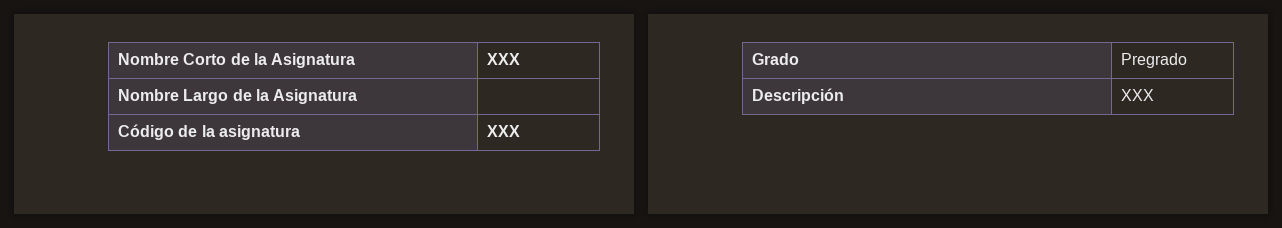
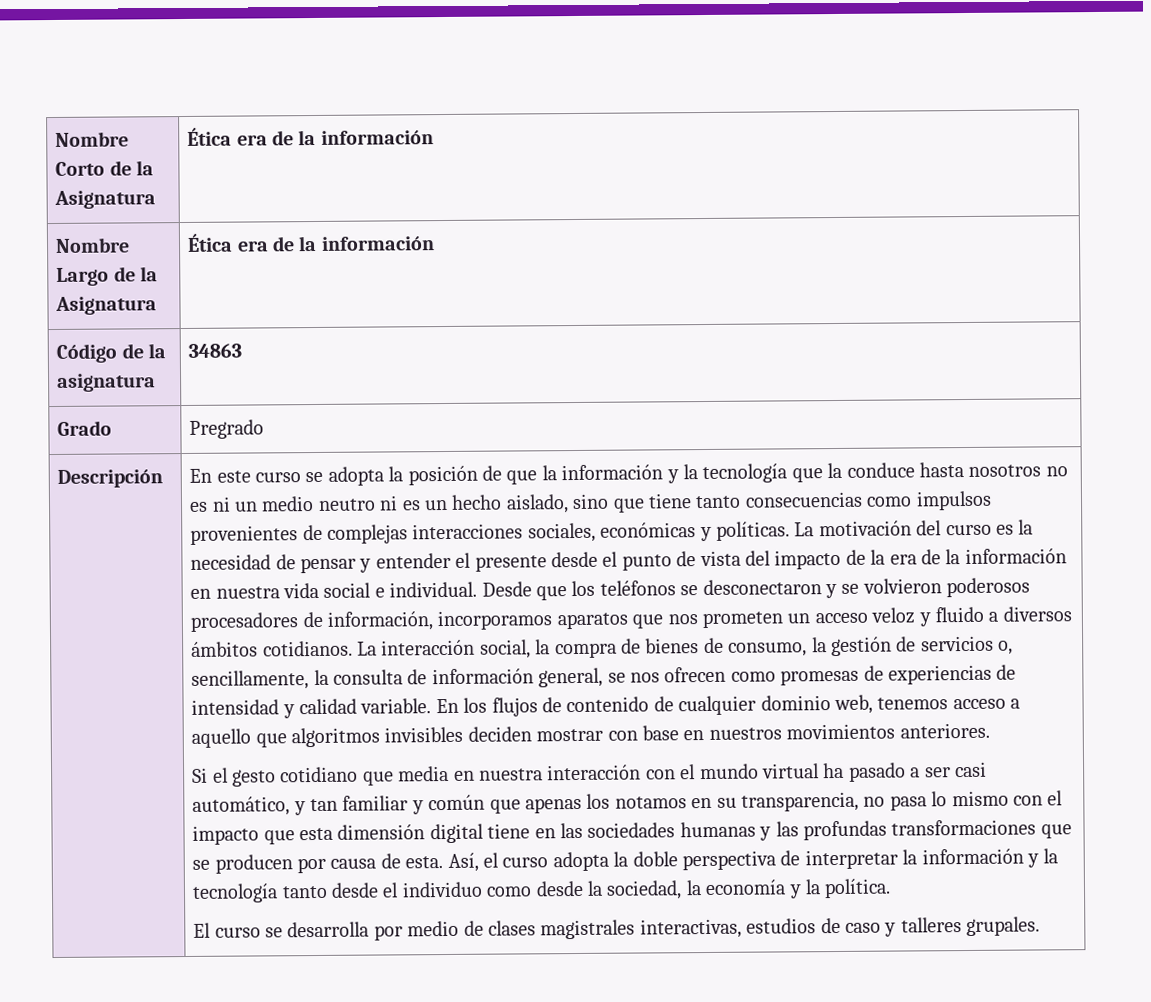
[487,53,521,65] XXX -> [187,127,434,146] Ética era de la información
(358, 96) none -> [187,233,435,252] Ética era de la información
[487,125,521,137] XXX -> [188,343,243,358] 34863
[1121,89,1155,101] XXX -> [189,462,1068,486] [189,490,992,514] [190,519,1034,545] [190,548,1067,574] [190,577,1031,601] [190,606,1072,632] [191,635,1014,659] [191,664,1017,690] [191,694,1021,719] [191,722,990,748] [192,761,988,787] [192,790,1064,816] [192,819,1072,845] [192,848,1059,874] [192,878,892,903] [193,916,1041,941] En este curso se adopta la posición de que la información y la tecnología que la conduce hasta nosotros no es ni un medio neutro ni es un hecho aislado, sino que tiene tanto consecuencias como impulsos provenientes de complejas interacciones sociales, económicas y políticas. La motivación del curso es la necesidad de pensar y entender el presente desde el punto de vista del impacto de la era de la información en nuestra vida social e individual. Desde que los teléfonos se desconectaron y se volvieron poderosos procesadores de información, incorporamos aparatos que nos prometen un acceso veloz y fluido a diversos ámbitos cotidianos. La interacción social, la compra de bienes de consumo, la gestión de servicios o, sencillamente, la consulta de información general, se nos ofrecen como promesas de experiencias de intensidad y calidad variable. En los flujos de contenido de cualquier dominio web, tenemos acceso a aquello que algoritmos invisibles deciden mostrar con base en nuestros movimientos anteriores. // Si el gesto cotidiano que media en nuestra interacción con el mundo virtual ha pasado a ser casi automático, y tan familiar y común que apenas los notamos en su transparencia, no pasa lo mismo con el impacto que esta dimensión digital tiene en las sociedades humanas y las profundas transformaciones que se producen por causa de esta. Así, el curso adopta la doble perspectiva de interpretar la información y la tecnología tanto desde el individuo como desde la sociedad, la economía y la política. // El curso se desarrolla por medio de clases magistrales interactivas, estudios de caso y talleres grupales.

